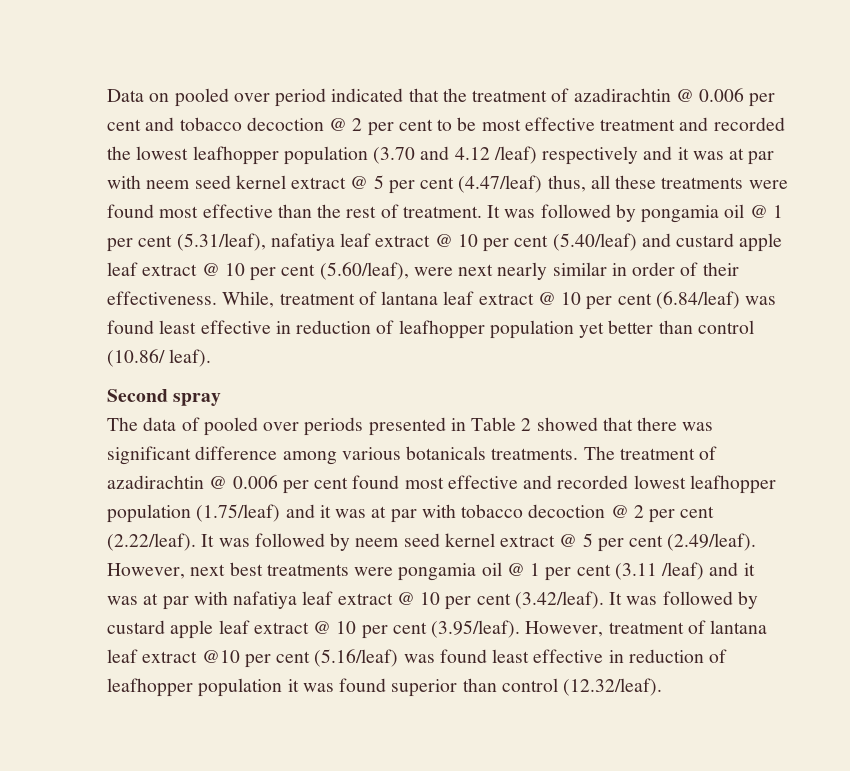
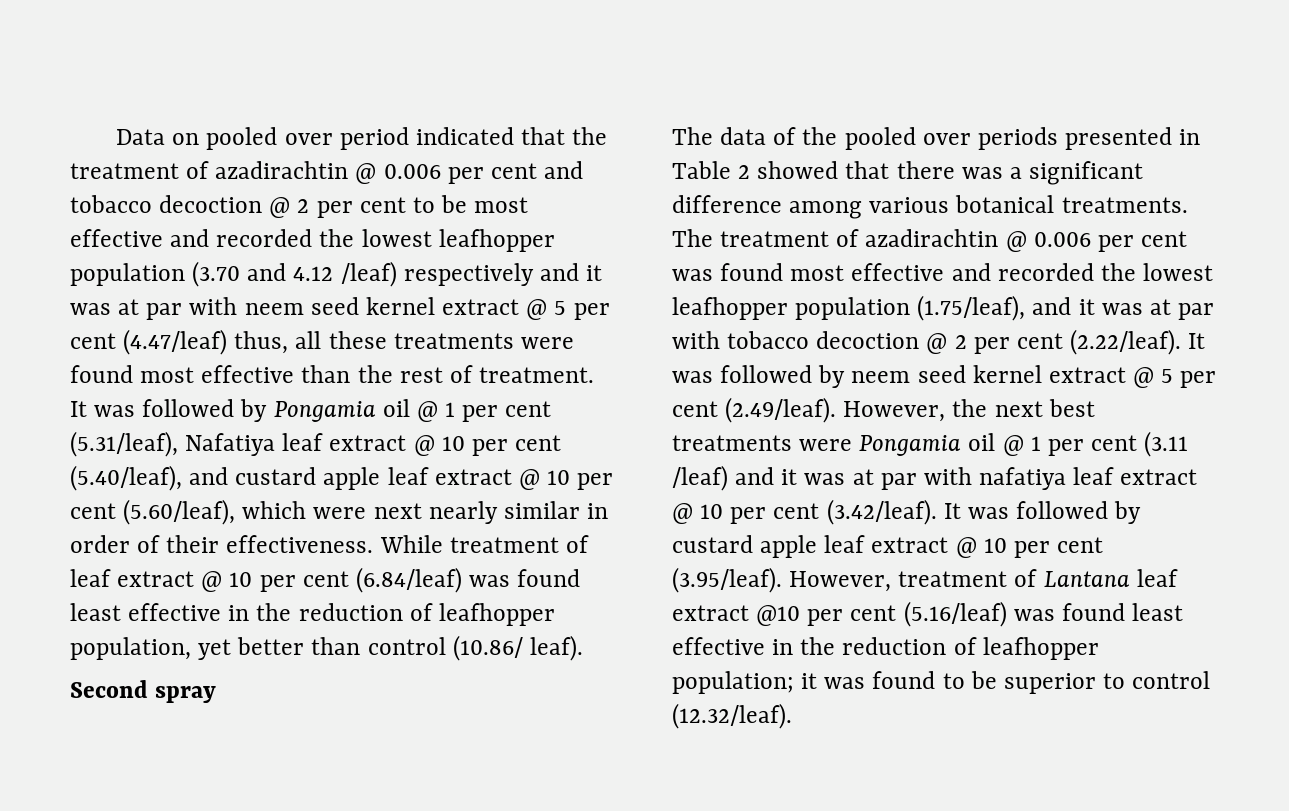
[600,119,676,131] treatment -> (163, 238) none
[641,205,720,223] pongamia -> [273,401,376,422] Pongamia
[270,233,637,252] nafatiya leaf extract @ 10 per cent (5.40/leaf) -> [185,433,562,456] [70,465,182,491] Nafatiya leaf extract @ 10 per cent (5.40/leaf),
(409, 271) none -> [242,501,307,519] which
[222,291,439,308] While, treatment of lantana -> [379,535,589,553] While treatment of
[296,320,574,339] reduction of leafhopper population -> [256,603,555,626] [70,637,191,660] the reduction of leafhopper population,
(200, 424) none -> [802,127,838,145] the
(714, 426) none -> [1009,167,1022,179] a
[406,446,487,460] botanicals -> [955,195,1055,213] botanical
(349, 483) none -> [672,269,713,281] was
[633,475,776,494] [107,504,281,523] lowest leafhopper population (1.75/leaf) -> [1100,263,1214,281] [672,295,1026,321] the lowest leafhopper population (1.75/leaf),
(185, 571) none -> [952,399,988,417] the
[398,563,477,581] pongamia -> [859,435,962,456] Pongamia
[710,620,768,634] lantana -> [1043,571,1130,587] Lantana
[628,649,728,663] [107,678,283,697] reduction of leafhopper population -> [800,637,1099,660] [672,671,794,694] the reduction of leafhopper population;
[391,678,497,697] superior than -> [942,671,1126,694] to be superior to

